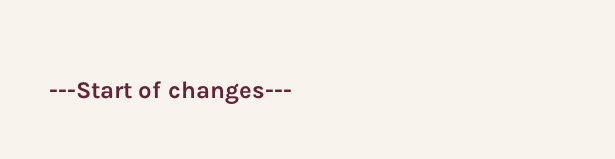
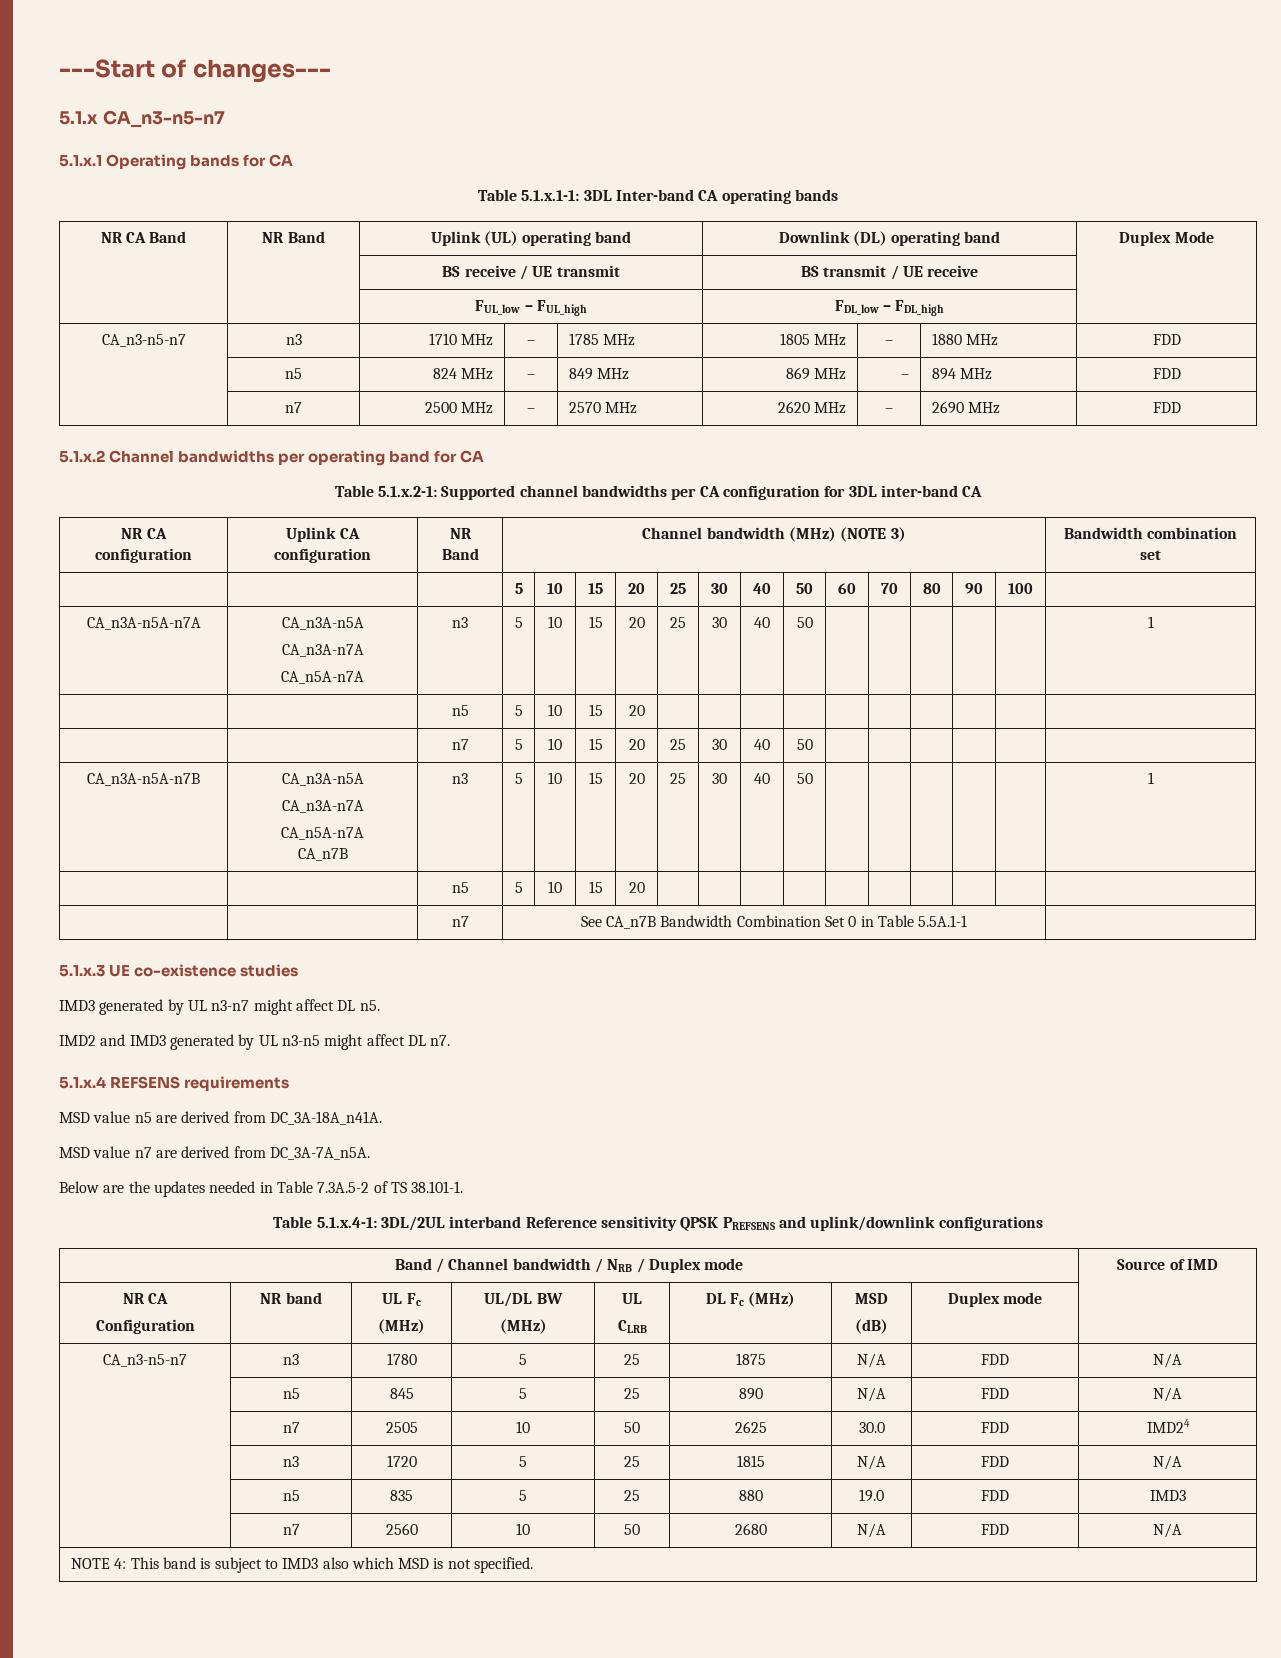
(292, 93) none -> [59,110,225,127] [59,154,294,170] [478,189,838,204] [100,231,187,243] [262,231,325,243] [430,231,632,246] [778,231,1001,246] [1119,231,1214,246] [442,265,620,280] [800,265,979,280] [475,300,587,316] [834,300,945,316] [101,334,186,347] [285,334,302,345] [428,333,494,346] [527,340,535,345] [568,333,636,346] [779,333,847,346] [885,340,893,345] [931,333,999,346] [1152,334,1181,345] [285,368,302,379] [432,368,494,380] [527,374,535,379] [568,368,630,380] [785,367,847,380] [901,374,910,379] [931,368,993,380] [1152,368,1181,379] [285,402,302,413] [424,402,494,414] [527,408,535,413] [568,402,638,414] [777,401,847,414] [885,408,893,413] [931,401,1001,414] [1152,402,1181,413] [59,450,485,466] [334,485,983,500] [121,528,167,539] [95,548,192,563] [286,527,360,542] [274,548,371,563] [449,528,472,539] [441,548,479,560] [642,527,906,542] [1063,527,1238,539] [1140,550,1161,560] [514,583,523,594] [547,583,563,594] [588,583,603,594] [628,583,645,594] [670,583,686,594] [711,583,728,594] [753,583,771,594] [796,583,813,594] [838,583,856,594] [881,583,898,594] [922,583,941,594] [965,583,983,594] [1008,583,1033,594] [86,617,201,630] [281,617,364,630] [281,644,364,657] [281,671,364,684] [452,617,468,628] [514,617,523,628] [548,616,562,628] [588,616,603,628] [628,617,645,628] [670,617,686,628] [712,617,727,628] [754,617,770,628] [796,617,813,628] [1147,616,1154,628] [451,705,469,716] [514,705,523,716] [548,704,562,716] [588,704,603,716] [628,705,645,716] [451,739,469,750] [514,739,523,750] [548,738,562,750] [588,738,603,750] [628,739,645,750] [670,739,686,750] [712,739,727,750] [754,739,770,750] [796,739,813,750] [87,773,200,786] [281,773,364,786] [281,800,364,813] [281,827,364,840] [297,848,348,861] [452,773,468,784] [514,773,523,784] [548,772,562,784] [588,772,603,784] [628,773,645,784] [670,773,686,784] [712,773,727,784] [754,773,770,784] [796,773,813,784] [1147,772,1154,784] [451,882,469,893] [514,882,523,893] [548,881,562,893] [588,881,603,893] [628,882,645,893] [451,916,469,927] [580,915,968,929] [59,964,299,977] [59,999,380,1015] [59,1034,451,1050] [59,1076,290,1091] [59,1111,382,1125] [59,1146,370,1160] [59,1181,464,1197] [273,1216,1043,1231] [394,1258,744,1273] [1117,1259,1218,1270] [122,1293,169,1304] [95,1319,195,1334] [260,1292,322,1304] [382,1293,421,1306] [378,1319,425,1334] [484,1292,563,1307] [499,1319,547,1334] [622,1293,642,1304] [617,1320,647,1333] [705,1292,796,1307] [855,1293,888,1304] [855,1319,888,1334] [947,1292,1043,1307] [103,1354,187,1367] [283,1354,299,1365] [386,1353,417,1365] [519,1354,527,1365] [624,1354,640,1365] [735,1353,766,1365] [857,1353,886,1368] [981,1354,1009,1365] [1153,1353,1182,1368] [282,1388,300,1399] [389,1388,414,1399] [519,1388,527,1399] [624,1388,640,1399] [738,1388,763,1400] [857,1387,886,1402] [981,1388,1009,1399] [1153,1387,1182,1402] [282,1422,300,1433] [385,1422,418,1433] [516,1421,530,1433] [624,1422,640,1433] [734,1421,767,1433] [858,1422,885,1433] [981,1422,1009,1433] [1146,1419,1190,1433] [283,1456,299,1467] [386,1455,417,1467] [519,1456,527,1467] [624,1456,640,1467] [736,1455,765,1467] [857,1455,886,1470] [981,1456,1009,1467] [1153,1455,1182,1470] [282,1490,300,1501] [390,1490,413,1501] [519,1490,527,1501] [624,1490,640,1501] [738,1490,763,1501] [859,1489,884,1502] [981,1490,1009,1501] [1149,1490,1186,1501] [282,1524,300,1535] [385,1523,418,1535] [516,1523,530,1535] [624,1524,640,1535] [734,1523,767,1535] [857,1523,886,1538] [981,1524,1009,1535] [1153,1523,1182,1538] [70,1557,534,1573] // 5.1.x CA_n3-n5-n7 // 5.1.x.1 Operating bands for CA // Table 5.1.x.1-1: 3DL Inter-band CA operating bands // NR CA Band | NR Band | Uplink (UL) operating band | Downlink (DL) operating band | Duplex Mode // | | BS receive / UE transmit | BS transmit / UE receive | // | | FUL_low – FUL_high | FDL_low – FDL_high | // CA_n3-n5-n7 | n3 | 1710 MHz | – | 1785 MHz | 1805 MHz | – | 1880 MHz | FDD // | n5 | 824 MHz | – | 849 MHz | 869 MHz | – | 894 MHz | FDD // | n7 | 2500 MHz | – | 2570 MHz | 2620 MHz | – | 2690 MHz | FDD // 5.1.x.2 Channel bandwidths per operating band for CA // Table 5.1.x.2-1: Supported channel bandwidths per CA configuration for 3DL inter-band CA // NR CA configuration | Uplink CA configuration | NR Band | Channel bandwidth (MHz) (NOTE 3) | Bandwidth combination set // | | | 5 | 10 | 15 | 20 | 25 | 30 | 40 | 50 | 60 | 70 | 80 | 90 | 100 | // CA_n3A-n5A-n7A | CA_n3A-n5A // CA_n3A-n7A // CA_n5A-n7A | n3 | 5 | 10 | 15 | 20 | 25 | 30 | 40 | 50 | | | | | | 1 // | | n5 | 5 | 10 | 15 | 20 | | | | | | | | | | // | | n7 | 5 | 10 | 15 | 20 | 25 | 30 | 40 | 50 | | | | | | // CA_n3A-n5A-n7B | CA_n3A-n5A // CA_n3A-n7A // CA_n5A-n7A // CA_n7B | n3 | 5 | 10 | 15 | 20 | 25 | 30 | 40 | 50 | | | | | | 1 // | | n5 | 5 | 10 | 15 | 20 | | | | | | | | | | // | | n7 | See CA_n7B Bandwidth Combination Set 0 in Table 5.5A.1-1 | // 5.1.x.3 UE co-existence studies // IMD3 generated by UL n3-n7 might affect DL n5. // IMD2 and IMD3 generated by UL n3-n5 might affect DL n7. // 5.1.x.4 REFSENS requirements // MSD value n5 are derived from DC_3A-18A_n41A. // MSD value n7 are derived from DC_3A-7A_n5A. // Below are the updates needed in Table 7.3A.5-2 of TS 38.101-1. // Table 5.1.x.4-1: 3DL/2UL interband Reference sensitivity QPSK PREFSENS and uplink/downlink configurations // Band / Channel bandwidth / NRB / Duplex mode | Source of IMD // NR CA // Configuration | NR band | UL Fc // (MHz) | UL/DL BW // (MHz) | UL // CLRB | DL Fc (MHz) | MSD // (dB) | Duplex mode | // CA_n3-n5-n7 | n3 | 1780 | 5 | 25 | 1875 | N/A | FDD | N/A // | n5 | 845 | 5 | 25 | 890 | N/A | FDD | N/A // | n7 | 2505 | 10 | 50 | 2625 | 30.0 | FDD | IMD24 // | n3 | 1720 | 5 | 25 | 1815 | N/A | FDD | N/A // | n5 | 835 | 5 | 25 | 880 | 19.0 | FDD | IMD3 // | n7 | 2560 | 10 | 50 | 2680 | N/A | FDD | N/A // NOTE 4: This band is subject to IMD3 also which MSD is not specified.

